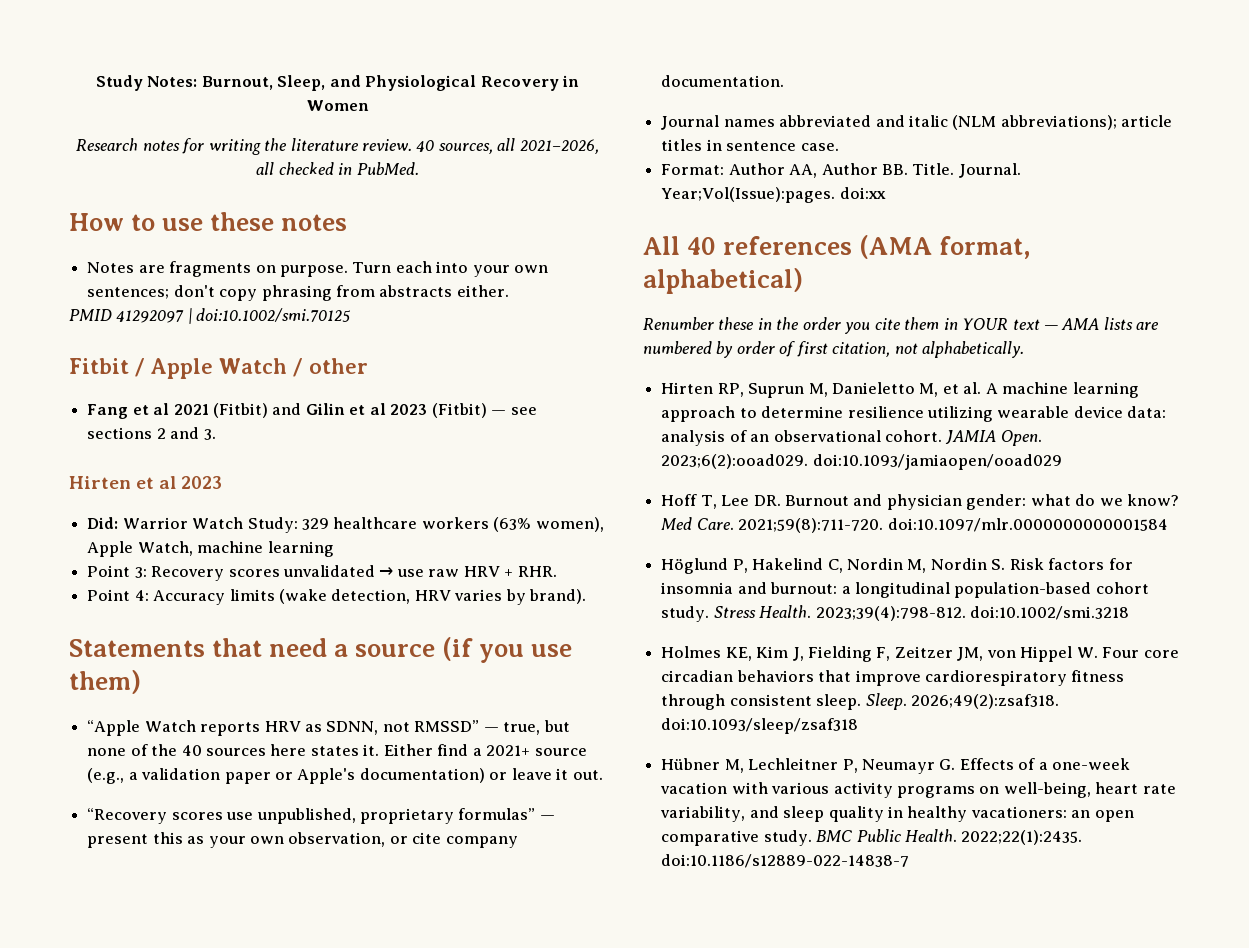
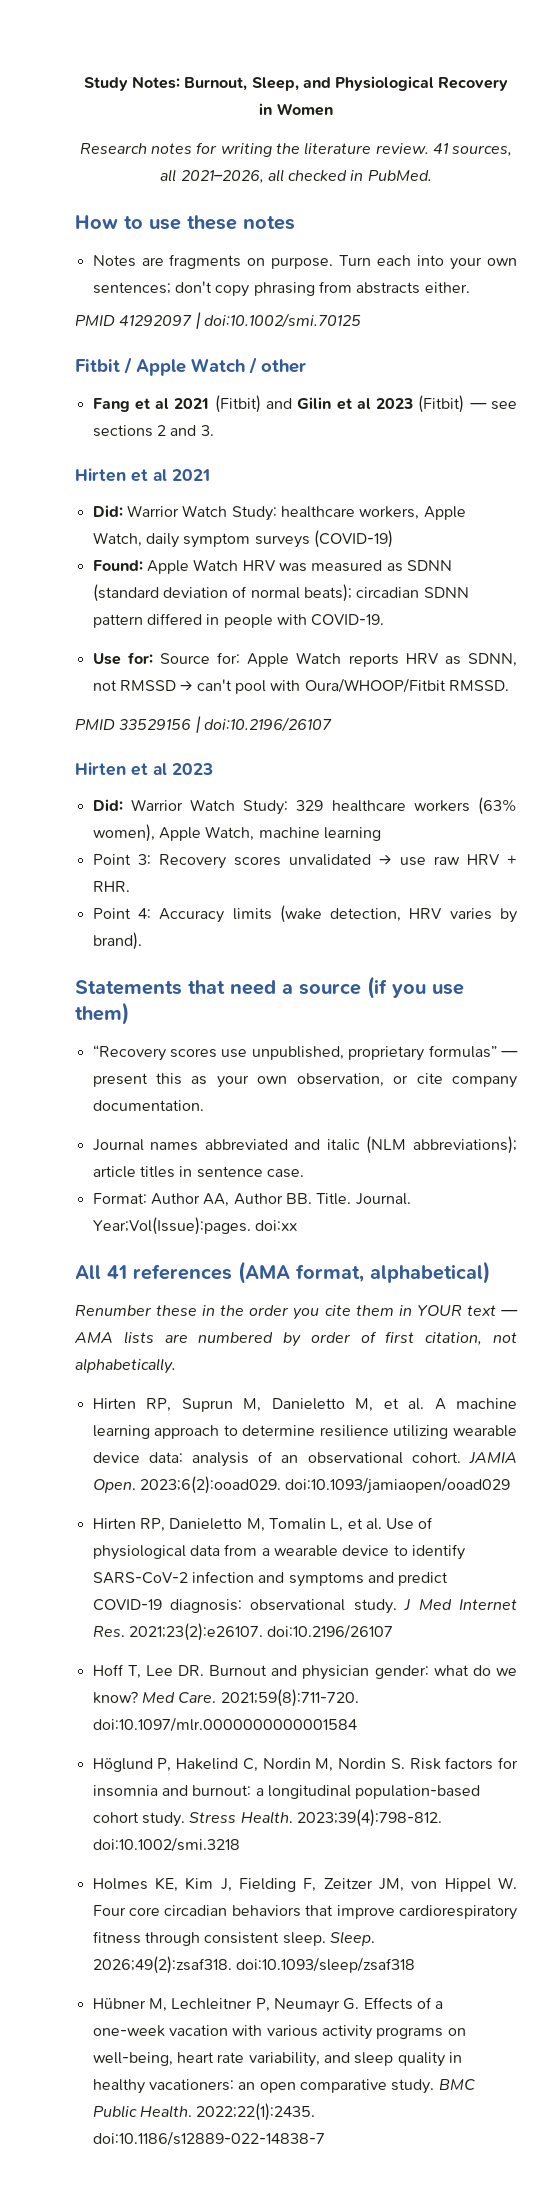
[416,140,435,152] 40 -> [432,143,449,154] 41
(216, 434) none -> [75,468,210,482] [92,505,466,521] [92,530,393,548] [92,559,452,574] [92,584,469,602] [92,613,385,628] [92,652,517,667] [92,678,509,694] [75,716,332,733] // Hirten et al 2021 // Did: Warrior Watch Study: healthcare workers, Apple Watch, daily symptom surveys (COVID-19) // Found: Apple Watch HRV was measured as SDNN (standard deviation of normal beats); circadian SDNN pattern differed in people with COVID-19. // Use for: Source for: Apple Watch reports HRV as SDNN, not RMSSD → can't pool with Oura/WHOOP/Fitbit RMSSD. // PMID 33529156 | doi:10.2196/26107
[87,720,570,736] [87,744,587,756] [87,768,603,784] // “Apple Watch reports HRV as SDNN, not RMSSD” — true, but none of the 40 sources here states it. Either find a 2021+ source (e.g., a validation paper or Apple's documentation) or leave it out. -> (129, 1013) none
[687,237,717,255] 40 -> [107,1265,127,1279] 41
(1062, 462) none -> [92,1517,434,1532] [92,1544,465,1560] [92,1571,449,1587] [92,1599,517,1614] [92,1623,394,1641] // Hirten RP, Danieletto M, Tomalin L, et al. Use of physiological data from a wearable device to identify SARS-CoV-2 infection and symptoms and predict COVID-19 diagnosis: observational study. J Med Internet Res. 2021;23(2):e26107. doi:10.2196/26107

